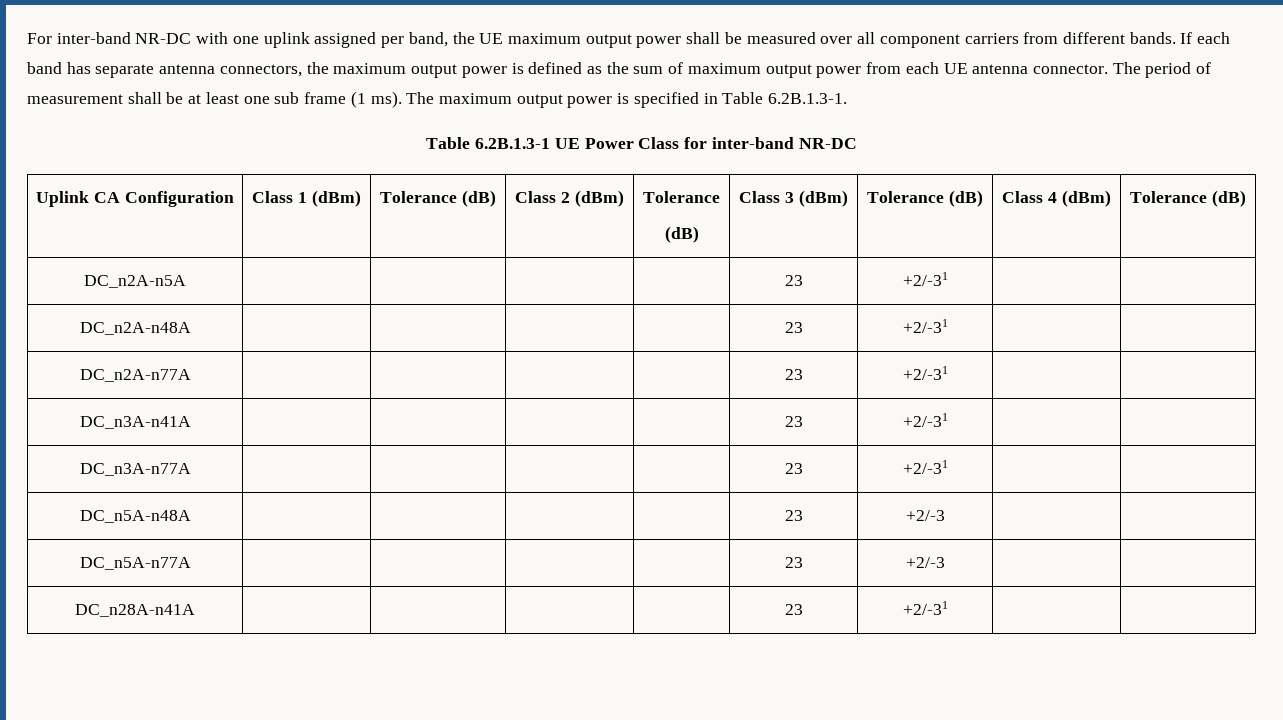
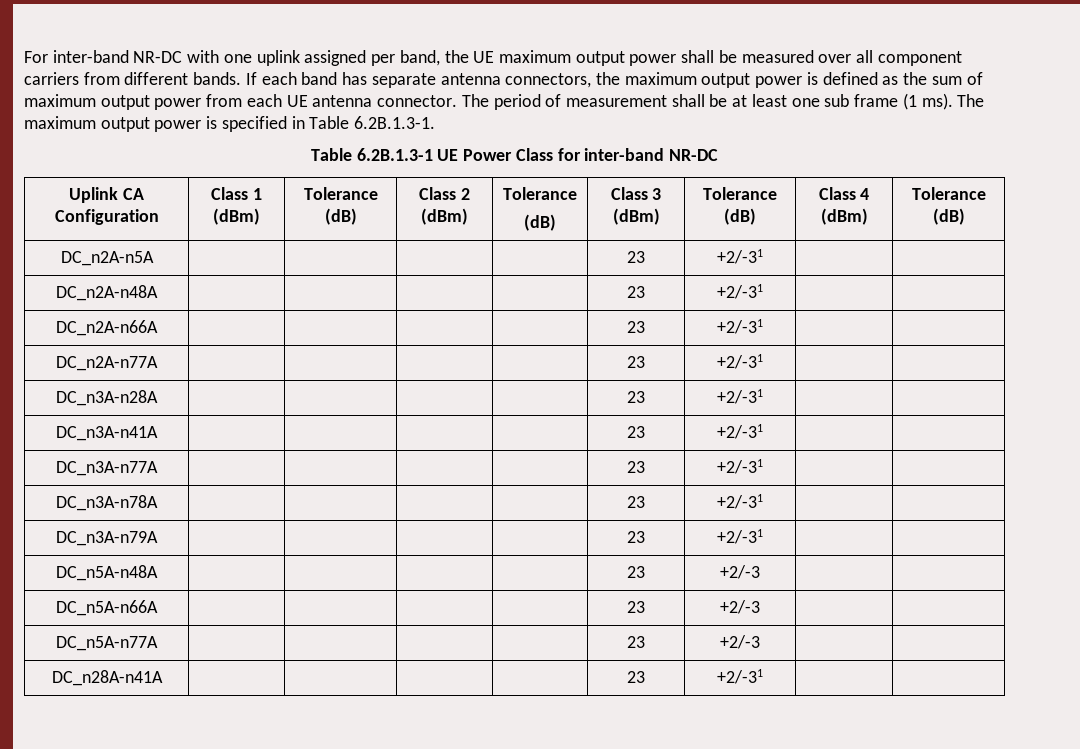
(948, 326) none -> [56,320,158,336] [627,321,645,333] [717,319,763,334] // DC_n2A-n66A | | | | | 23 | +2/-31 | |
(948, 373) none -> [56,390,158,406] [627,391,645,403] [717,389,763,404] // DC_n3A-n28A | | | | | 23 | +2/-31 | |
(948, 467) none -> [56,495,158,511] [627,496,645,508] [717,494,763,509] [56,531,158,546] [627,531,645,543] [717,529,763,544] // DC_n3A-n78A | | | | | 23 | +2/-31 | | // DC_n3A-n79A | | | | | 23 | +2/-31 | |
(945, 515) none -> [56,600,158,616] [627,601,645,613] [720,600,760,614] // DC_n5A-n66A | | | | | 23 | +2/-3 | |

